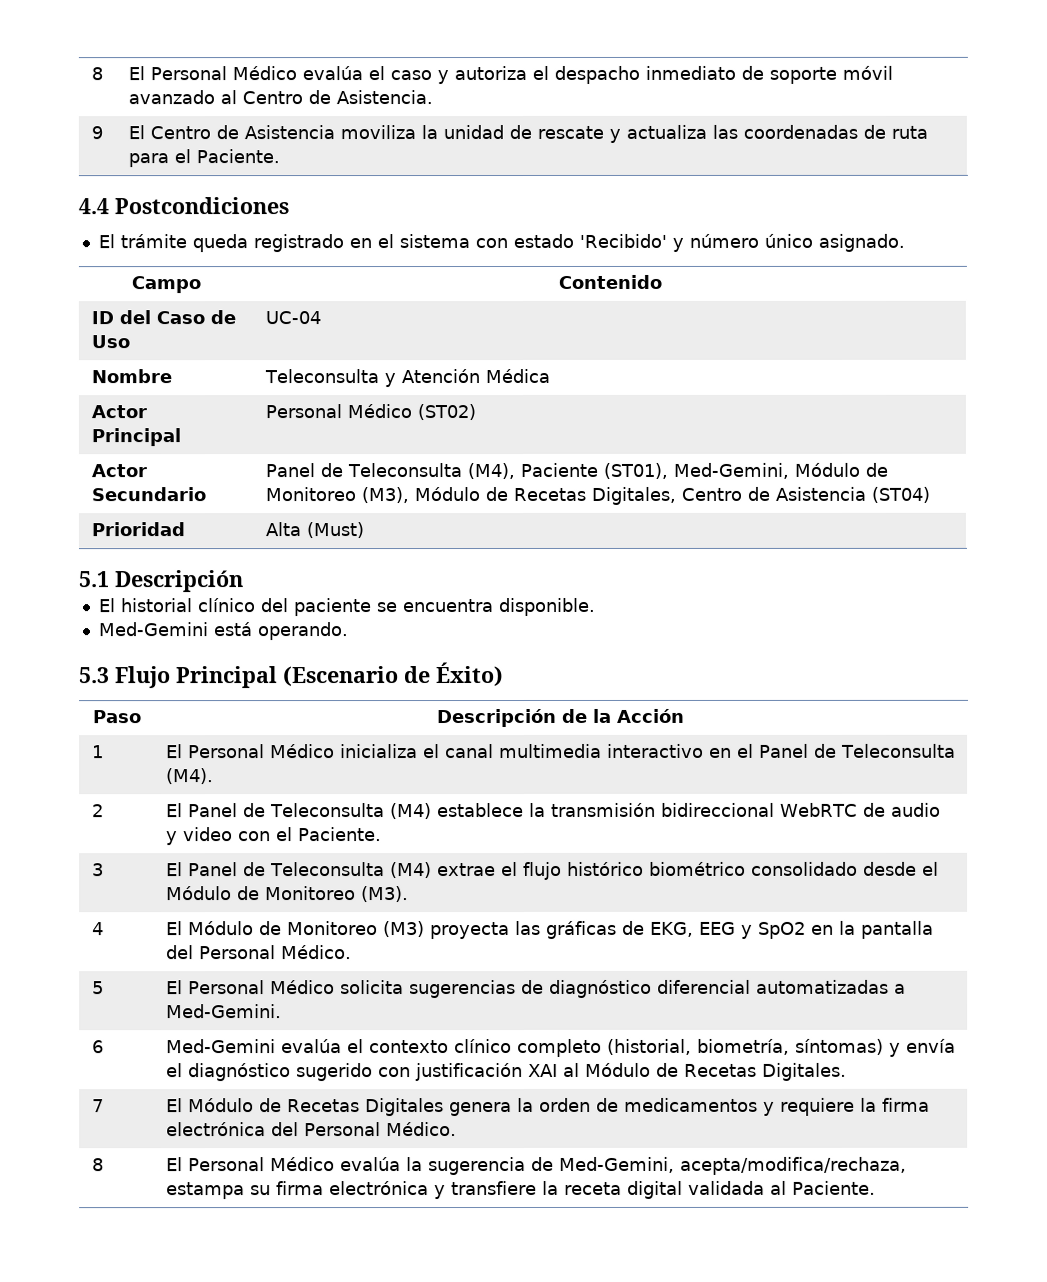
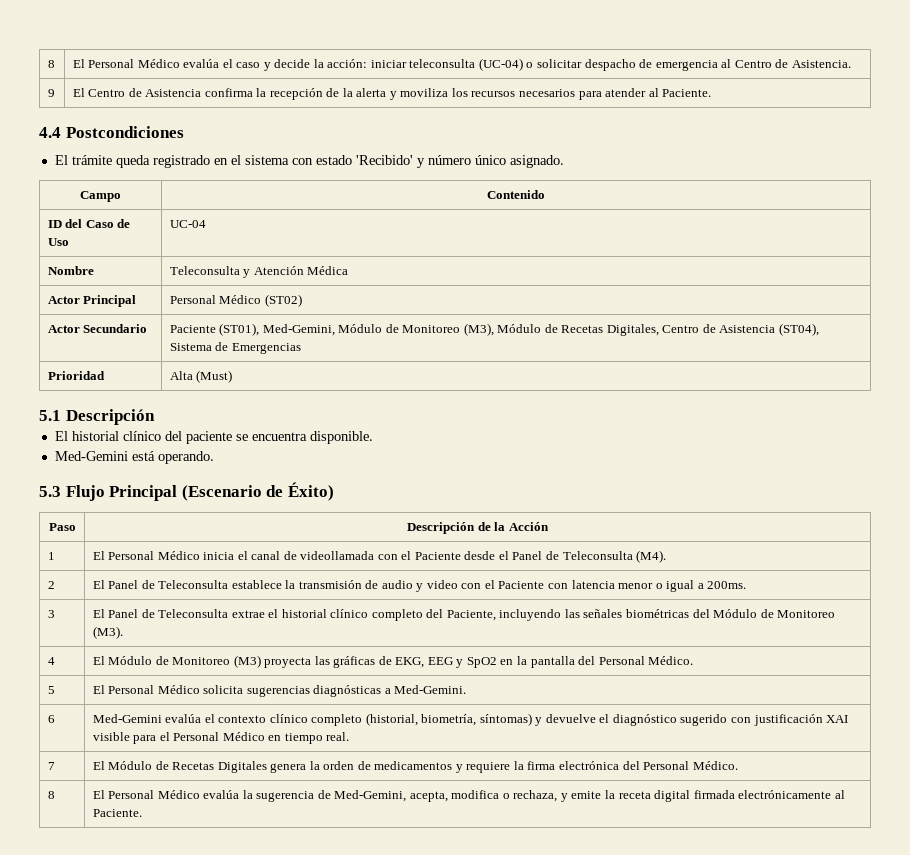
[453,65,893,84] [127,90,215,105] autoriza el despacho inmediato de soporte móvil avanzado -> [274,58,718,71] decide la acción: iniciar teleconsulta (UC-04) o solicitar despacho de emergencia
[339,124,928,143] [127,149,191,168] moviliza la unidad de rescate y actualiza las coordenadas de ruta para el -> [204,88,659,100] confirma la recepción de la alerta y moviliza los recursos necesarios para atender al
[264,463,515,480] Panel de Teleconsulta (M4), -> (148, 328) none
[870,486,930,503] (ST04) -> [778,323,819,336] [169,342,301,354] (ST04), Sistema de Emergencias
[339,744,418,759] inicializa -> [203,552,235,560] inicia
[498,743,732,759] multimedia interactivo en -> [283,551,496,560] de videollamada con el Paciente desde
[389,803,432,820] (M4) -> (229, 584) none
[660,802,858,817] bidireccional WebRTC -> (362, 584) none
[297,827,382,842] Paciente. -> [498,580,747,592] Paciente con latencia menor o igual a 200ms.
[389,862,432,879] (M4) -> (229, 613) none
[522,861,939,881] flujo histórico biométrico consolidado desde el -> [281,609,710,621] historial clínico completo del Paciente, incluyendo las señales biométricas del
[520,979,889,998] de diagnóstico diferencial automatizadas -> [313,685,382,697] diagnósticas
[905,1038,956,1053] envía -> [545,714,596,723] devuelve
[562,1062,847,1081] al Módulo de Recetas Digitales. -> [92,732,350,744] visible para el Personal Médico en tiempo real.
[679,1156,907,1175] [165,1180,537,1200] acepta/modifica/rechaza, estampa su firma electrónica y transfiere -> [409,790,602,802] acepta, modifica o rechaza, y emite
[687,1180,765,1195] validada -> [693,790,832,799] firmada electrónicamente

